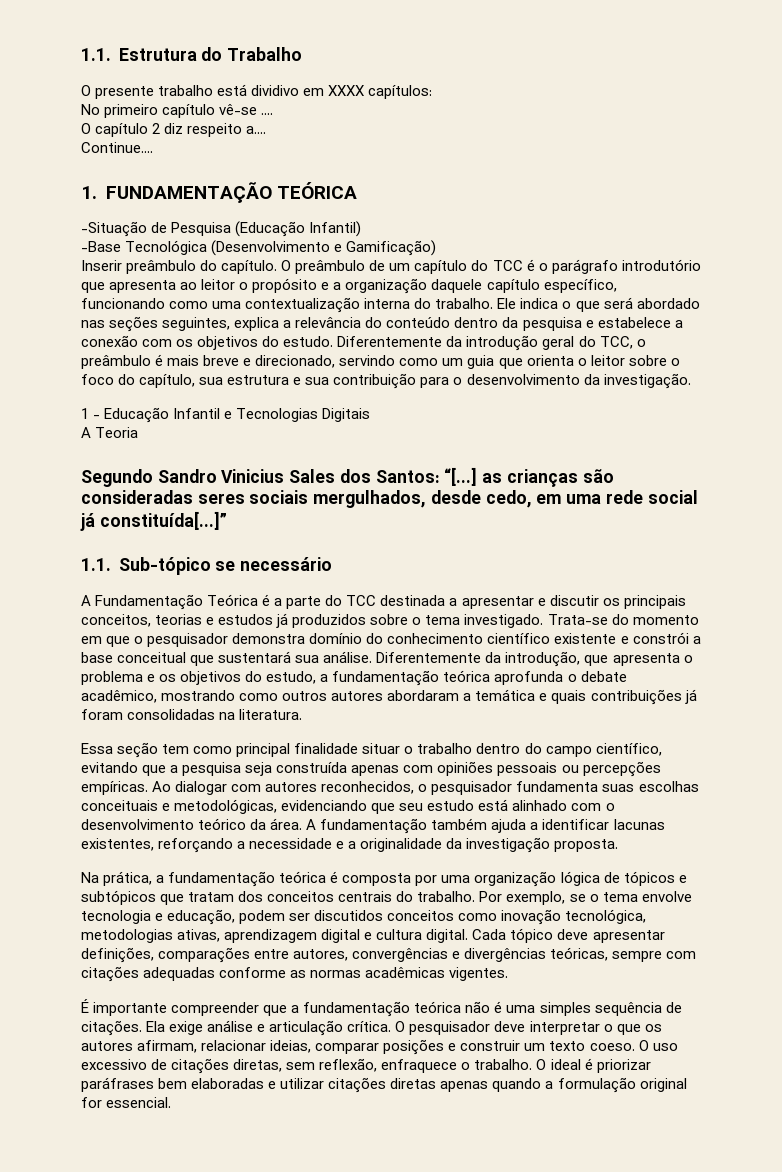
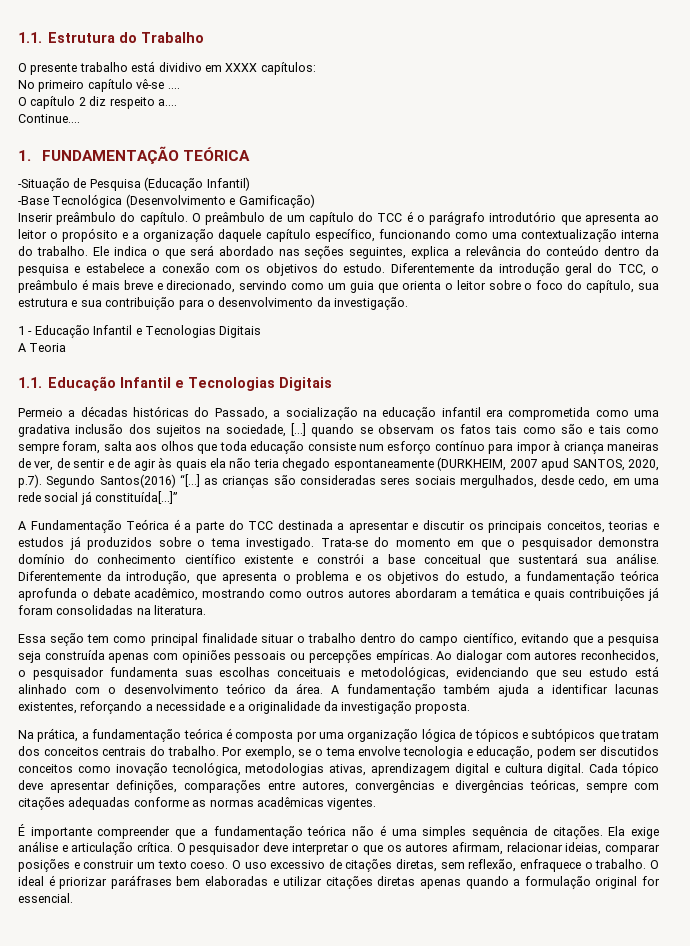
[81,469,440,487] Segundo Sandro Vinicius Sales dos Santos: -> [18,376,333,391] [18,406,659,420] [18,423,660,437] [18,440,659,454] [18,457,660,471] [18,474,176,488] 1.1. Educação Infantil e Tecnologias Digitais // Permeio a décadas históricas do Passado, a socialização na educação infantil era comprometida como uma gradativa inclusão dos sujeitos na sociedade, [...] quando se observam os fatos tais como são e tais como sempre foram, salta aos olhos que toda educação consiste num esforço contínuo para impor à criança maneiras de ver, de sentir e de agir às quais ela não teria chegado espontaneamente (DURKHEIM, 2007 apud SANTOS, 2020, p.7). Segundo Santos(2016)
[81,557,332,575] // 1.1. Sub-tópico se necessário -> (178, 497) none

